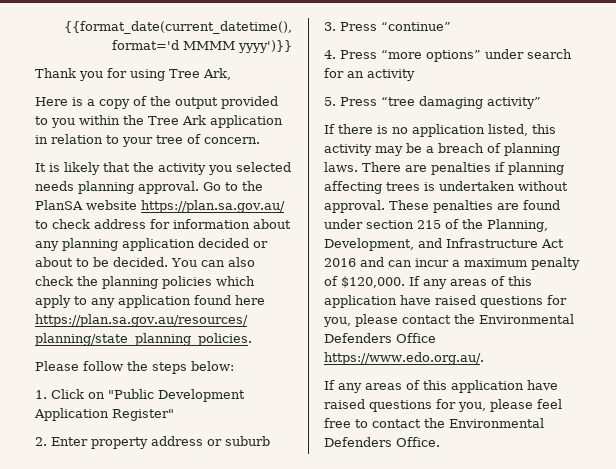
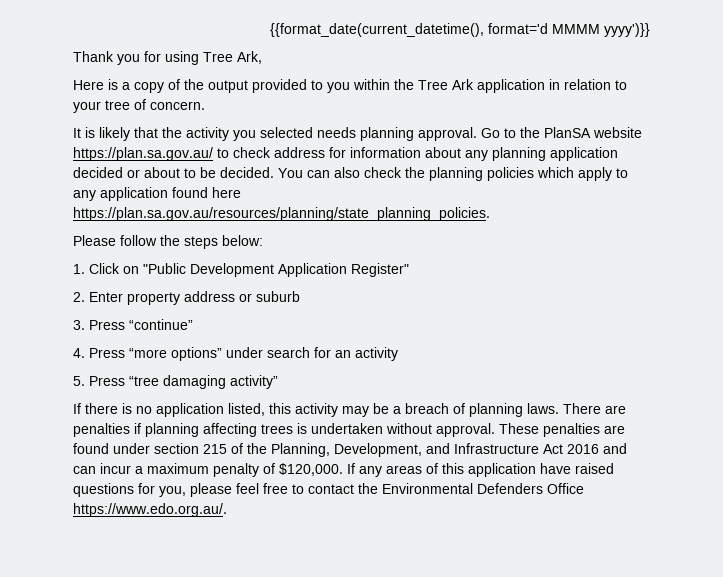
[402,314,574,324] [324,333,436,343] [324,352,484,365] [324,380,558,393] [324,399,533,412] contact the Environmental Defenders Office https://www.edo.org.au/. // If any areas of this application have raised questions for you, please -> (232, 490) none
[396,437,440,447] Office. -> [547,483,584,494] [73,503,227,517] Office https://www.edo.org.au/.

